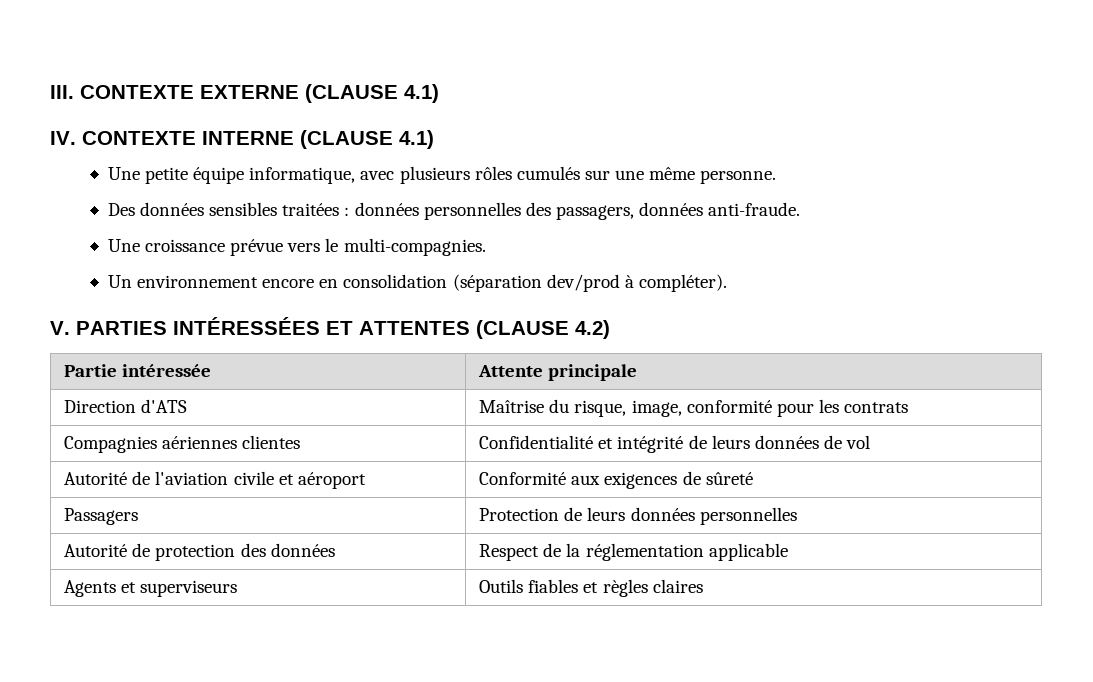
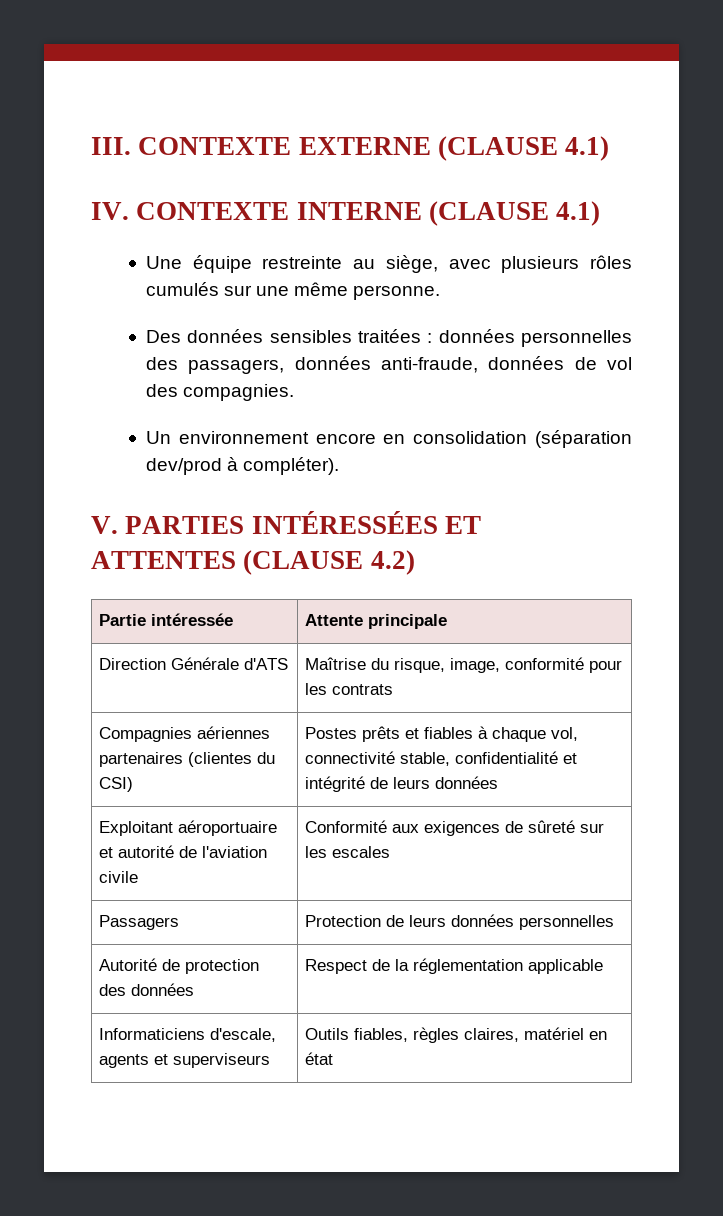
[145,167,356,184] petite équipe informatique, -> [192,255,438,273] équipe restreinte au siège,
[708,202,801,216] [107,238,486,256] anti-fraude. // Une croissance prévue vers le multi-compagnies. -> [380,356,632,373] [145,384,295,401] anti-fraude, données de vol des compagnies.
(137, 406) none -> [171,657,240,670] Générale
[242,435,301,449] [479,435,594,449] clientes | Confidentialité -> [99,752,276,767] [99,777,134,792] [305,726,579,742] [305,751,559,766] partenaires (clientes du CSI) | Postes prêts et fiables à chaque vol, connectivité stable, confidentialité
[823,435,871,449] [64,472,128,485] de vol // Autorité -> [99,820,278,836] [99,845,175,858] // Exploitant aéroportuaire et autorité
[278,472,366,489] et aéroport -> (139, 877) none
(753, 478) none -> [580,823,605,833] [305,846,391,858] sur les escales
[64,580,117,597] Agents -> [99,1028,277,1042] [99,1054,150,1068] Informaticiens d'escale, agents
[528,579,703,597] fiables et règles claires -> [354,1027,608,1043] [305,1052,334,1065] fiables, règles claires, matériel en état

